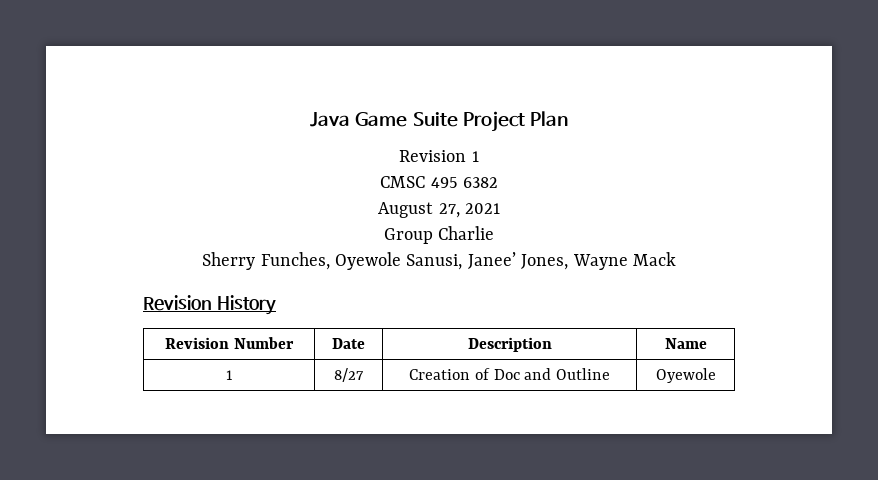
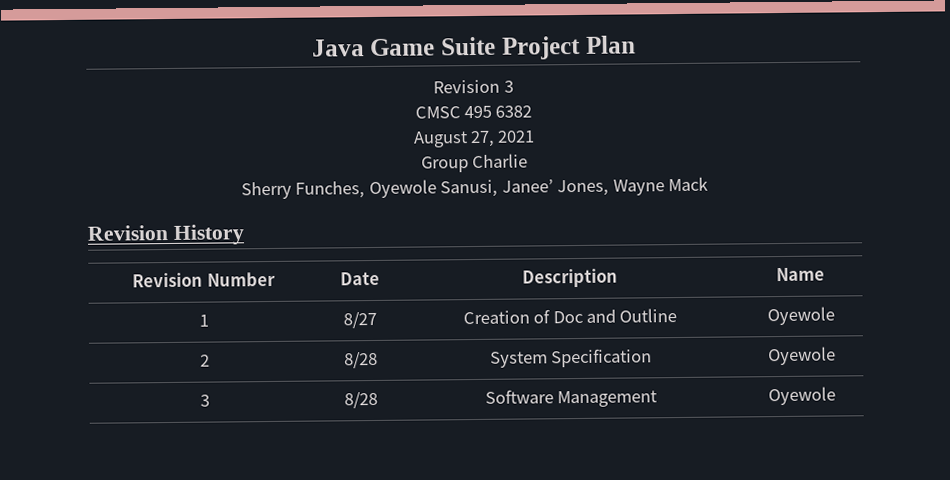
[471,151,479,162] 1 -> [503,80,514,93] 3
(716, 375) none -> [199,354,210,367] [343,350,378,369] [489,348,653,368] [767,346,836,366] [199,394,210,407] [343,390,378,409] [484,389,658,408] [767,386,836,406] // 2 | 8/28 | System Specification | Oyewole // 3 | 8/28 | Software Management | Oyewole

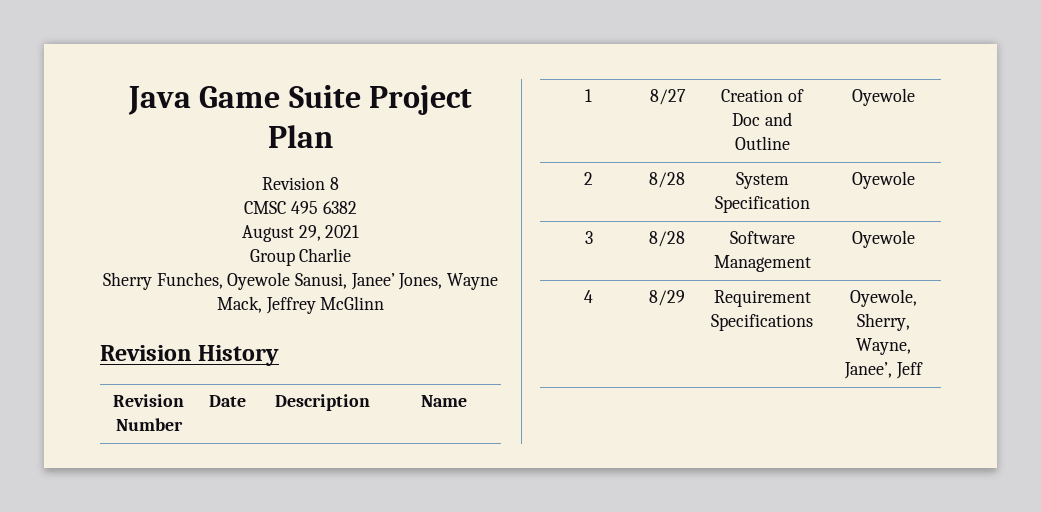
[503,80,514,93] 3 -> [329,177,339,190] 8
[470,130,495,148] 27, -> [298,225,321,241] 29,
[668,176,709,192] Mack -> [216,296,385,314] Mack, Jeffrey McGlinn
(836, 396) none -> [584,290,593,303] [649,290,685,306] [713,290,811,307] [711,314,813,331] [850,289,917,307] [857,313,910,331] [856,338,911,355] [844,362,923,379] // 4 | 8/29 | Requirement Specifications | Oyewole, Sherry, Wayne, Janee’, Jeff

